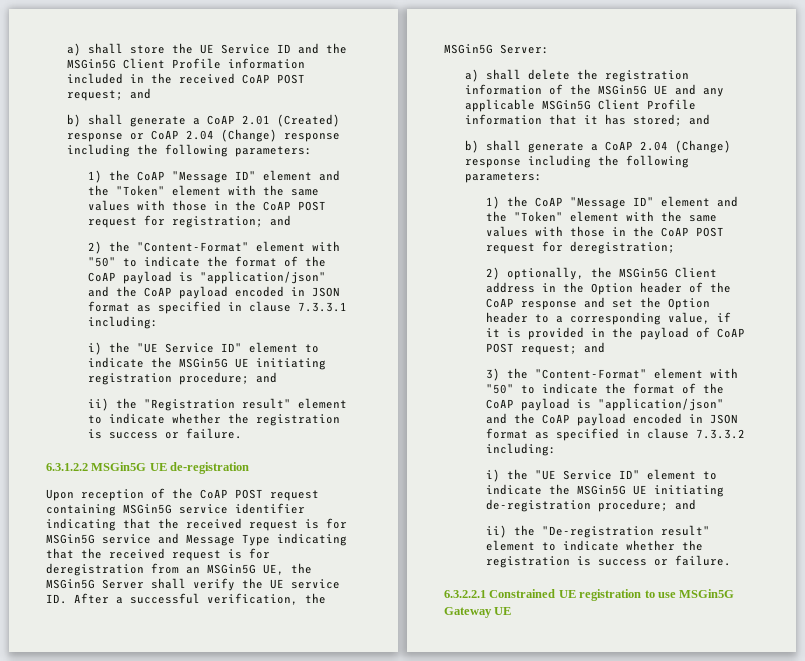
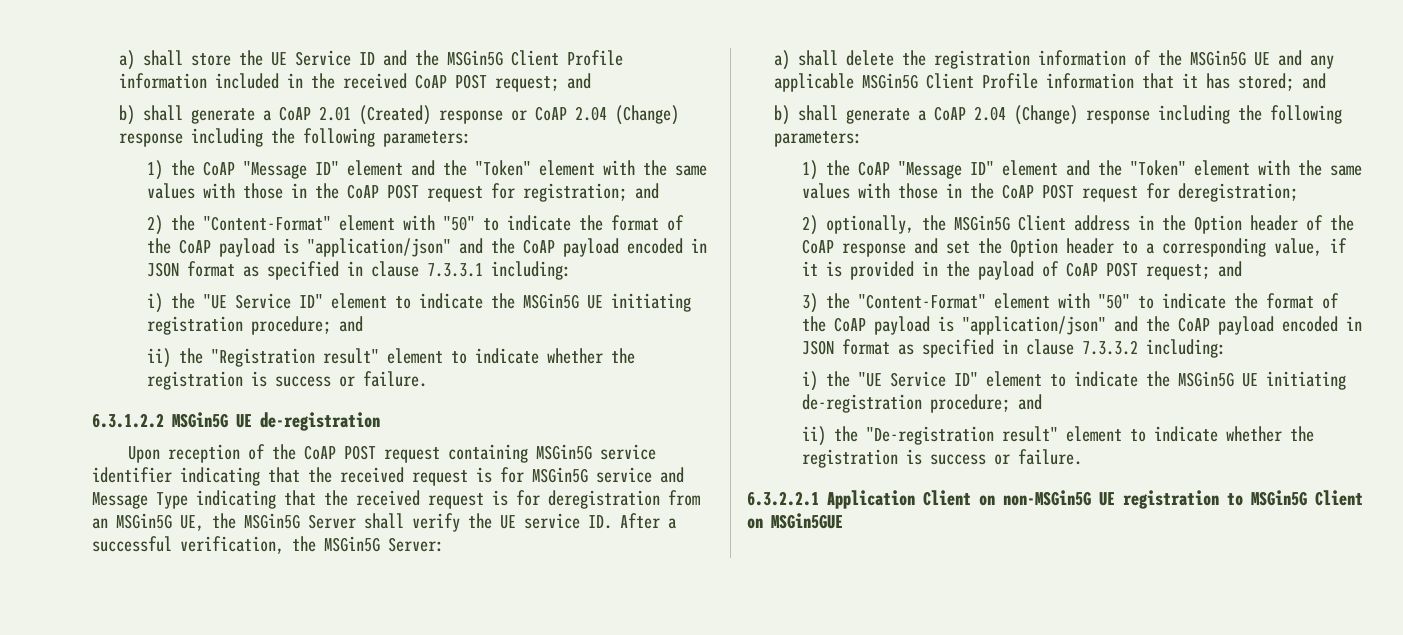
[489,589,735,601] [444,607,512,618] Constrained UE registration to use MSGin5G Gateway UE -> [827,490,1363,509] [747,513,843,529] Application Client on non-MSGin5G UE registration to MSGin5G Client on MSGin5GUE

